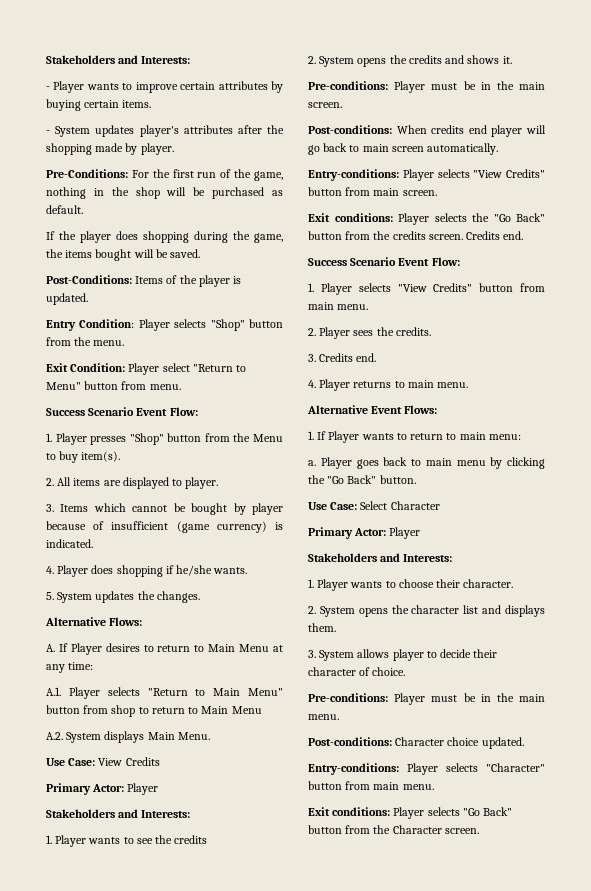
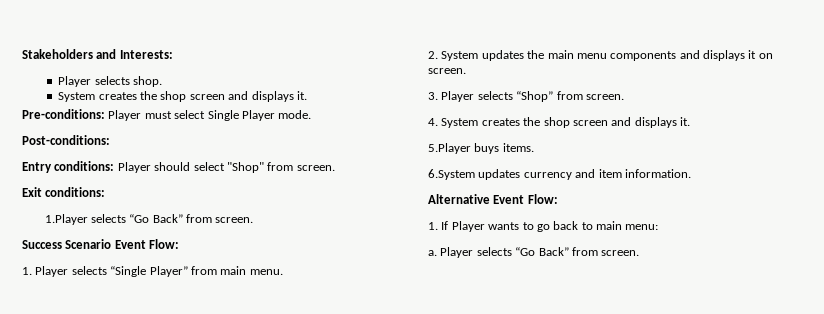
[46,55,191,64] [46,81,283,93] [46,99,152,111] [46,125,284,137] [46,143,174,155] [46,169,283,181] [46,187,283,199] [46,205,83,214] [46,231,283,243] [46,249,201,261] [46,275,242,287] [46,293,88,305] [46,319,283,331] [46,337,125,346] [46,363,247,375] [46,381,181,390] [46,407,198,416] [46,433,283,445] [46,451,121,463] [46,477,219,489] [46,503,283,515] [46,521,283,533] [46,539,93,548] [46,565,248,577] [46,591,200,603] [45,617,143,626] [46,643,283,655] [46,662,94,673] [46,687,283,699] [46,705,262,717] [46,731,210,743] [46,757,160,766] [46,783,159,795] [46,809,191,818] [46,835,208,847] [308,55,512,67] [308,81,545,93] [308,102,342,108] [308,125,546,137] [308,143,499,155] [308,169,545,181] [308,187,437,196] [308,213,545,225] [308,231,524,240] Stakeholders and Interests: // - Player wants to improve certain attributes by buying certain items. // - System updates player's attributes after the shopping made by player. // Pre-Conditions: For the first run of the game, nothing in the shop will be purchased as default. // If the player does shopping during the game, the items bought will be saved. // Post-Conditions: Items of the player is updated. // Entry Condition: Player selects "Shop" button from the menu. // Exit Condition: Player select "Return to Menu" button from menu. // Success Scenario Event Flow: // 1. Player presses "Shop" button from the Menu to buy item(s). // 2. All items are displayed to player. // 3. Items which cannot be bought by player because of insufficient (game currency) is indicated. // 4. Player does shopping if he/she wants. // 5. System updates the changes. // Alternative Flows: // A. If Player desires to return to Main Menu at any time: // A.1. Player selects "Return to Main Menu" button from shop to return to Main Menu // A.2. System displays Main Menu. // Use Case: View Credits // Primary Actor: Player // Stakeholders and Interests: // 1. Player wants to see the credits // 2. System opens the credits and shows it. // Pre-conditions: Player must be in the main screen. // Post-conditions: When credits end player will go back to main screen automatically. // Entry-conditions: Player selects "View Credits" button from main screen. // Exit conditions: Player selects the "Go Back" button from the credits screen. Credits end. -> [22,49,173,59] [58,76,163,87] [58,91,307,102] [22,109,312,121] [22,135,110,145] [22,161,335,173] [22,187,106,197] [44,214,254,225] Stakeholders and Interests: // Player selects shop. // System creates the shop screen and displays it. // Pre-conditions: Player must select Single Player mode. // Post-conditions: // Entry conditions: Player should select "Shop" from screen. // Exit conditions: // 1.Player selects “Go Back” from screen.
[397,283,514,292] "View Credits" button -> [110,266,188,277] “Single Player”
[319,327,431,339] [308,353,377,362] [308,379,469,391] Player sees the credits. // 3. Credits end. // 4. Player returns to main menu. -> [441,50,773,61] [428,68,466,74] [428,91,624,102] [428,117,690,128] [428,143,534,154] [428,169,691,180] System updates the main menu components and displays it on screen. // 3. Player selects “Shop” from screen. // 4. System creates the shop screen and displays it. // 5.Player buys items. // 6.System updates currency and item information.
[404,405,438,414] Flows: -> [527,194,558,204] Flow:
[410,433,444,440] return -> [536,221,579,232] go back
[356,457,545,469] [308,475,416,484] [308,501,440,510] [308,527,421,539] [308,553,453,562] [308,579,514,591] [308,605,545,617] [308,623,336,632] [308,649,498,661] [308,667,406,676] [308,693,545,705] [308,714,339,720] [308,737,524,749] [308,763,545,775] [308,781,434,790] [308,807,513,819] [308,825,442,834] goes back to main menu by clicking the "Go Back" button. // Use Case: Select Character // Primary Actor: Player // Stakeholders and Interests: // 1. Player wants to choose their character. // 2. System opens the character list and displays them. // 3. System allows player to decide their character of choice. // Pre-conditions: Player must be in the main menu. // Post-conditions: Character choice updated. // Entry-conditions: Player selects "Character" button from main menu. // Exit conditions: Player selects "Go Back" button from the Character -> [476,247,598,256] selects “Go Back” from

